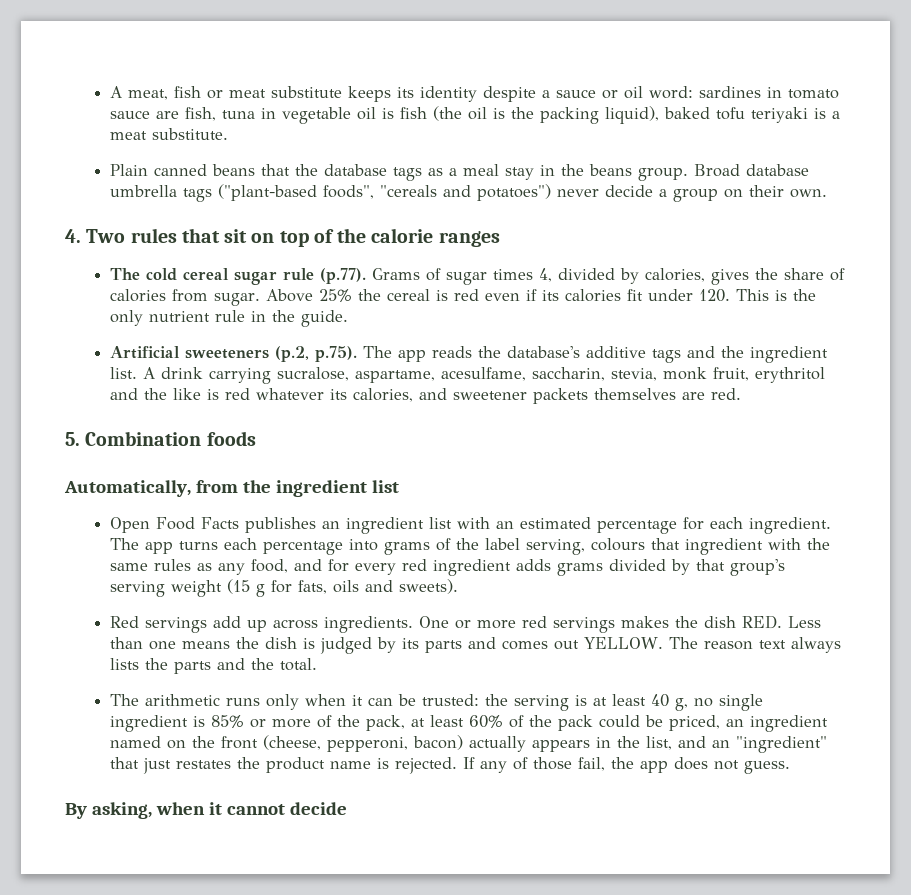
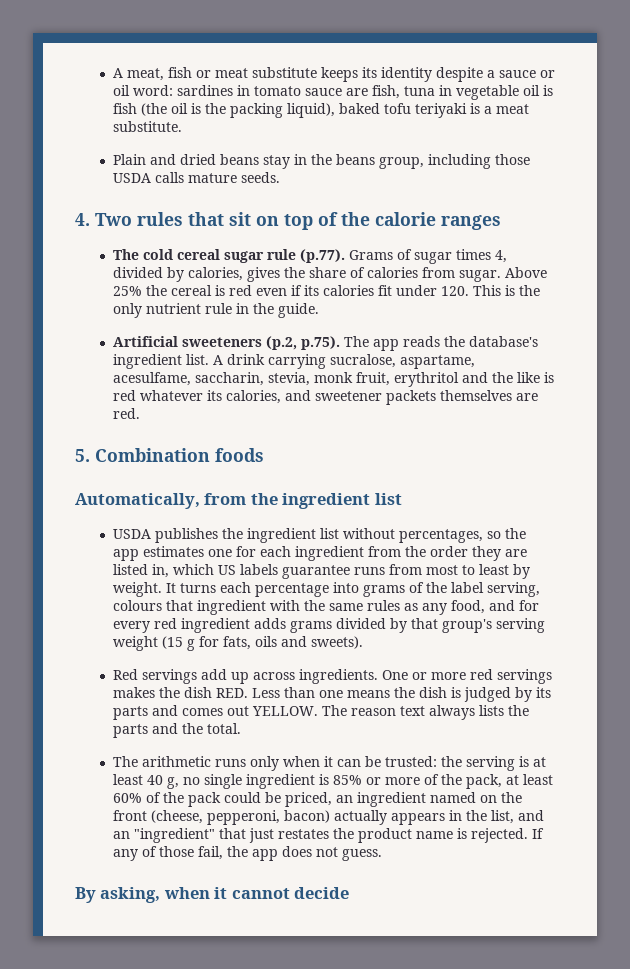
[154,164,810,181] [110,184,828,202] canned beans that the database tags as a meal stay in the beans group. Broad database umbrella tags ("plant-based foods", "cereals and potatoes") never decide a group on their own. -> [149,154,530,169] [112,172,280,183] and dried beans stay in the beans group, including those USDA calls mature seeds.
[586,346,745,363] additive tags and the -> (538, 341) none
[110,517,832,534] [110,538,174,554] Open Food Facts publishes an ingredient list with an estimated percentage for each ingredient. The app -> [112,528,526,543] [112,546,527,561] [112,564,530,579] [112,582,176,597] USDA publishes the ingredient list without percentages, so the app estimates one for each ingredient from the order they are listed in, which US labels guarantee runs from most to least by weight. It

